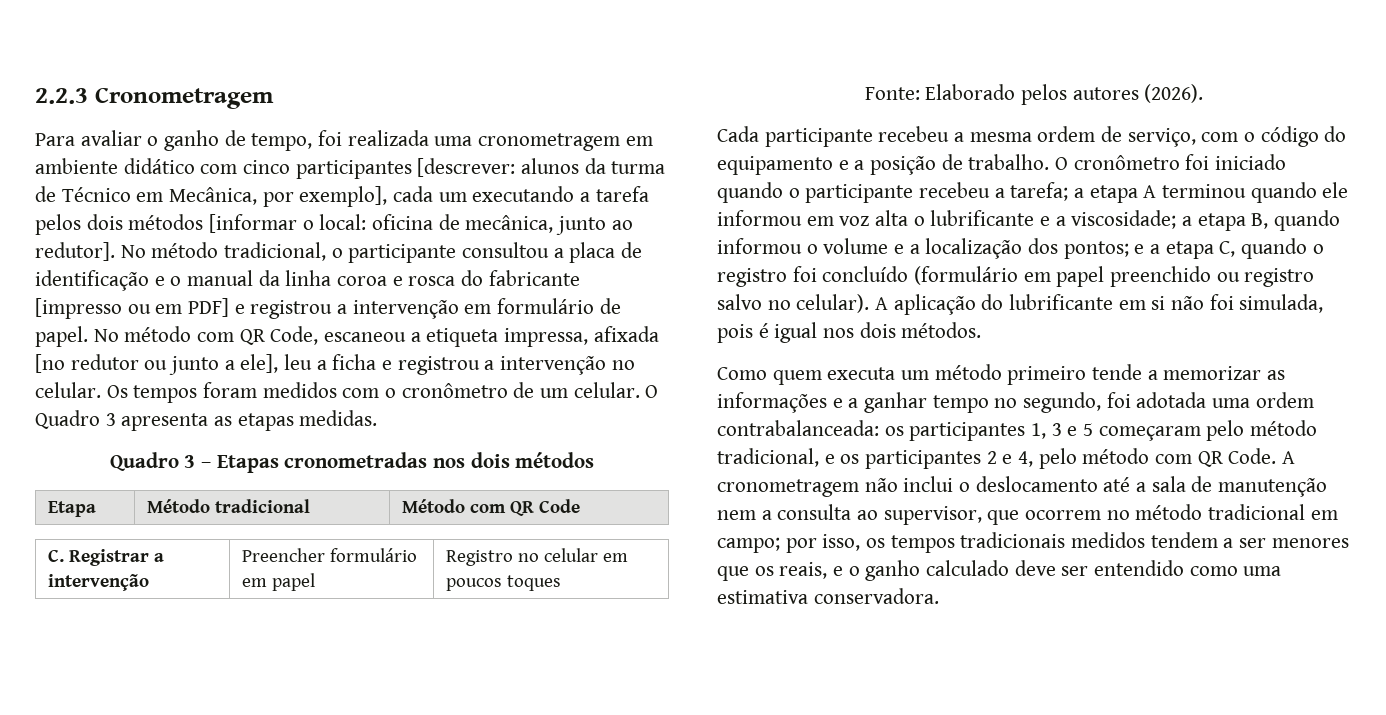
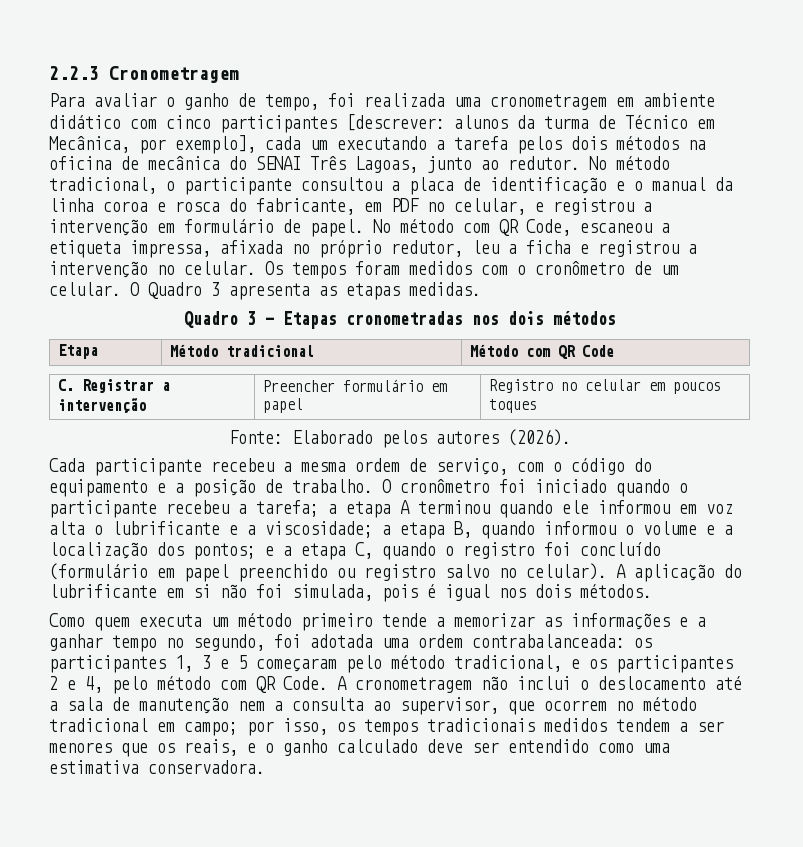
[209,214,554,233] [informar o local: oficina de mecânica, -> [688,140,706,150] [49,156,418,173] na oficina de mecânica do SENAI Três Lagoas,
[35,242,115,261] redutor]. -> [508,156,580,170] redutor.
[488,270,580,286] [35,298,230,319] fabricante [impresso ou em PDF] -> [256,198,526,215] fabricante, em PDF no celular,
[35,354,279,375] [no redutor ou junto a ele], -> [292,240,463,258] no próprio redutor,

